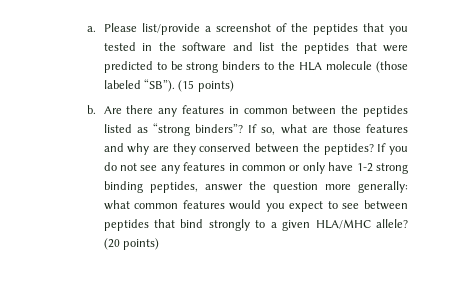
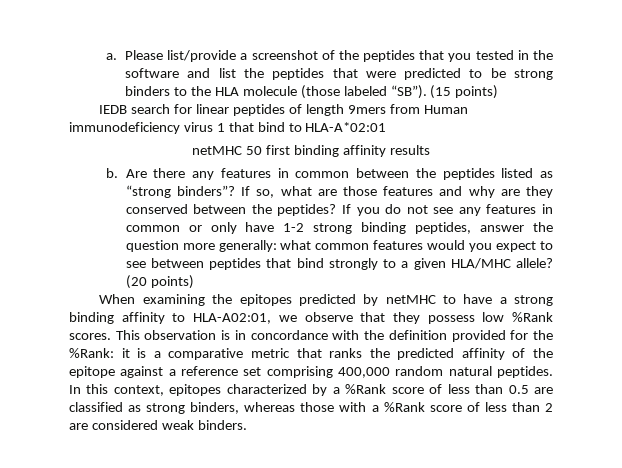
(234, 86) none -> [99,104,468,116] [69,122,387,134] [192,145,430,157] // IEDB search for linear peptides of length 9mers from Human immunodeficiency virus 1 that bind to HLA-A*02:01 // netMHC 50 first binding affinity results
(160, 244) none -> [99,294,554,306] [69,312,553,324] [69,330,554,342] [69,348,553,360] [69,366,553,378] [69,384,553,396] [69,402,554,414] [69,420,247,430] // When examining the epitopes predicted by netMHC to have a strong binding affinity to HLA-A02:01, we observe that they possess low %Rank scores. This observation is in concordance with the definition provided for the %Rank: it is a comparative metric that ranks the predicted affinity of the epitope against a reference set comprising 400,000 random natural peptides. In this context, epitopes characterized by a %Rank score of less than 0.5 are classified as strong binders, whereas those with a %Rank score of less than 2 are considered weak binders.

